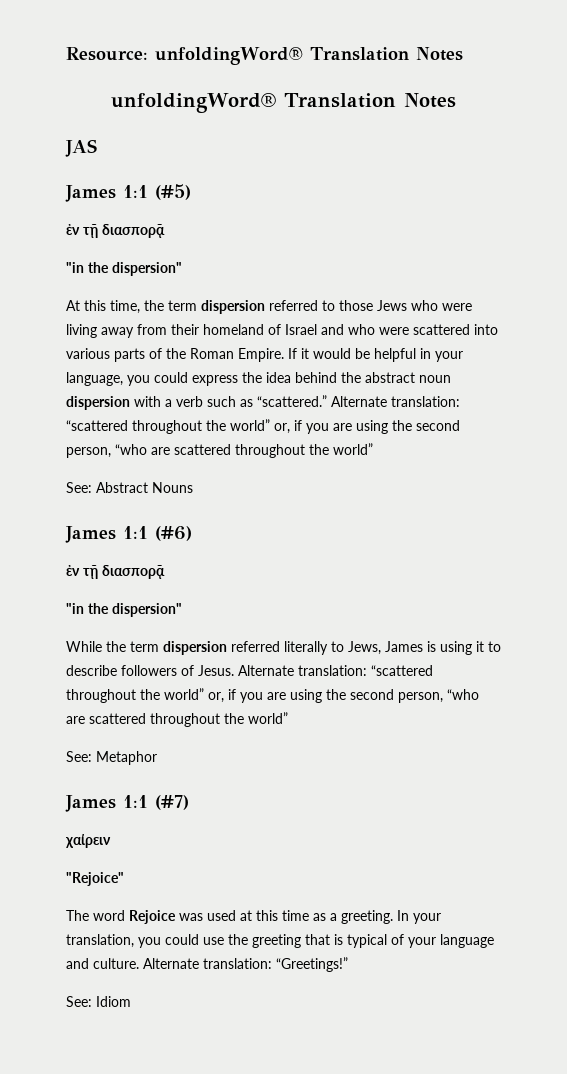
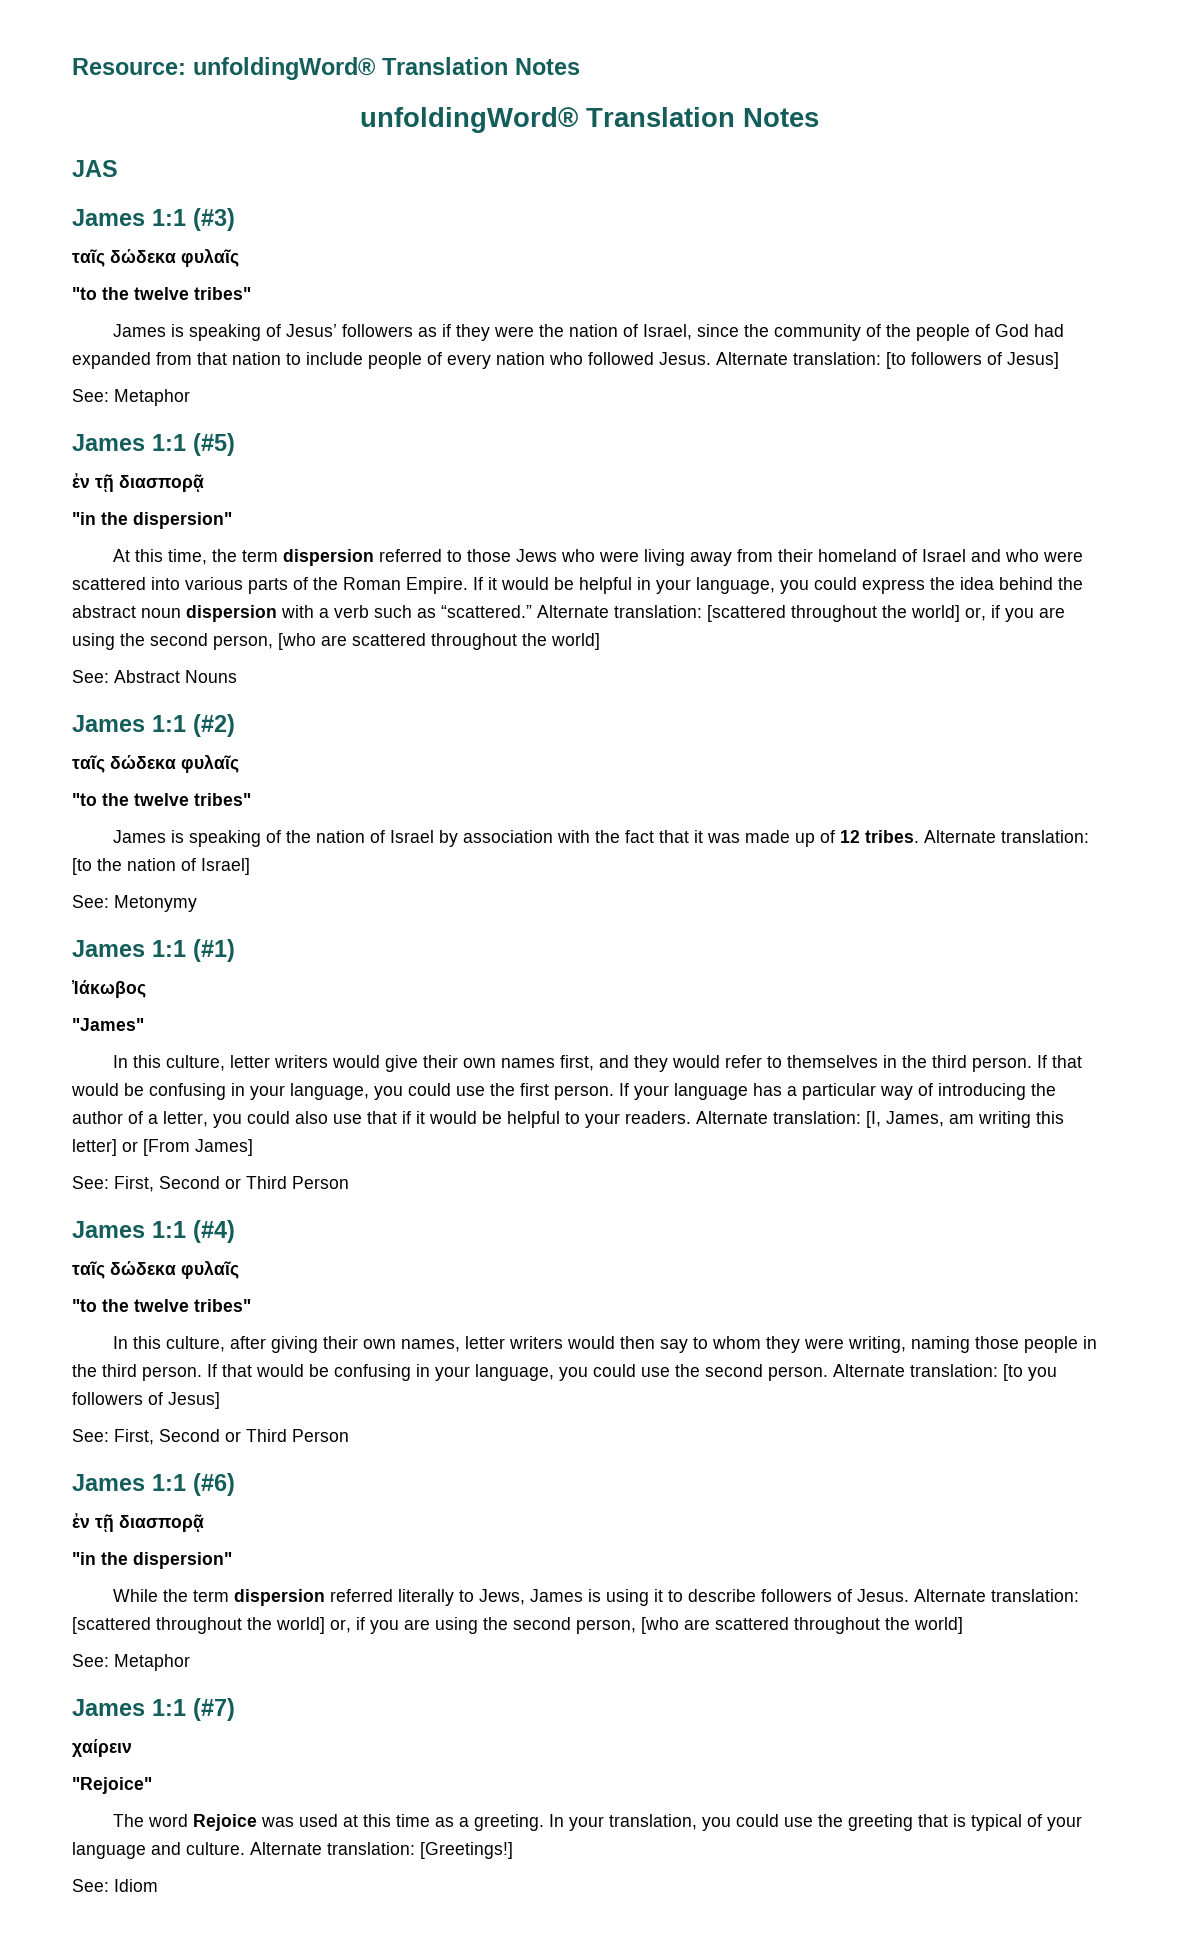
(97, 148) none -> [72,208,235,231] [72,249,239,267] [72,287,251,300] [112,324,1064,341] [72,352,1059,369] [72,389,190,406] // James 1:1 (#3) // ταῖς δώδεκα φυλαῖς // "to the twelve tribes" // James is speaking of Jesus’ followers as if they were the nation of Israel, since the community of the people of God had expanded from that nation to include people of every nation who followed Jesus. Alternate translation: [to followers of Jesus] // See: Metaphor
[66,419,460,434] [66,443,373,458] “scattered throughout the world” or, if you are using the second person, “who are scattered throughout the world” -> [707,605,1065,622] [72,633,600,650] [scattered throughout the world] or, if you are using the second person, [who are scattered throughout the world]
(193, 487) none -> [72,714,235,737] [72,755,239,773] [72,793,251,806] [112,830,1089,847] [72,858,250,875] [72,895,197,912] [72,939,235,962] [72,980,146,998] [72,1018,144,1031] [112,1055,1082,1072] [71,1083,1056,1100] [72,1111,1064,1128] [72,1139,253,1156] [72,1176,349,1192] [72,1220,235,1243] [72,1261,239,1279] [72,1299,251,1312] [112,1336,1097,1353] [72,1364,1057,1381] [72,1392,220,1409] [72,1429,349,1445] // James 1:1 (#2) // ταῖς δώδεκα φυλαῖς // "to the twelve tribes" // James is speaking of the nation of Israel by association with the fact that it was made up of 12 tribes. Alternate translation: [to the nation of Israel] // See: Metonymy // James 1:1 (#1) // Ἰάκωβος // "James" // In this culture, letter writers would give their own names first, and they would refer to themselves in the third person. If that would be confusing in your language, you could use the first person. If your language has a particular way of introducing the author of a letter, you could also use that if it would be helpful to your readers. Alternate translation: [I, James, am writing this letter] or [From James] // See: First, Second or Third Person // James 1:1 (#4) // ταῖς δώδεκα φυλαῖς // "to the twelve tribes" // In this culture, after giving their own names, letter writers would then say to whom they were writing, naming those people in the third person. If that would be confusing in your language, you could use the second person. Alternate translation: [to you followers of Jesus] // See: First, Second or Third Person
[371,665,433,676] [66,688,479,703] [66,712,288,727] “scattered throughout the world” or, if you are using the second person, “who are scattered throughout the world” -> [72,1617,963,1634] [scattered throughout the world] or, if you are using the second person, [who are scattered throughout the world]
[276,957,348,972] “Greetings!” -> [420,1842,513,1859] [Greetings!]

